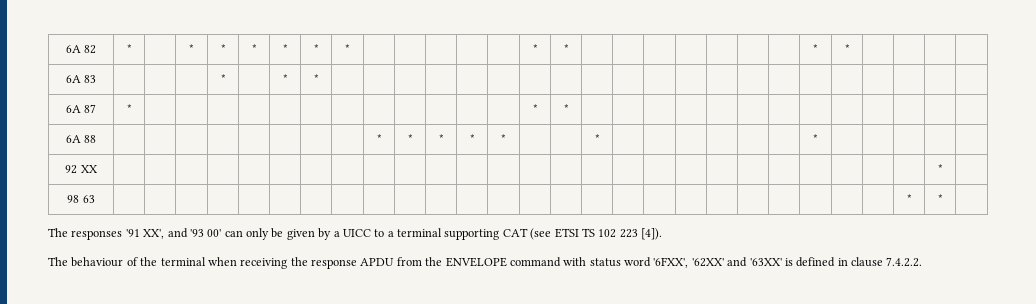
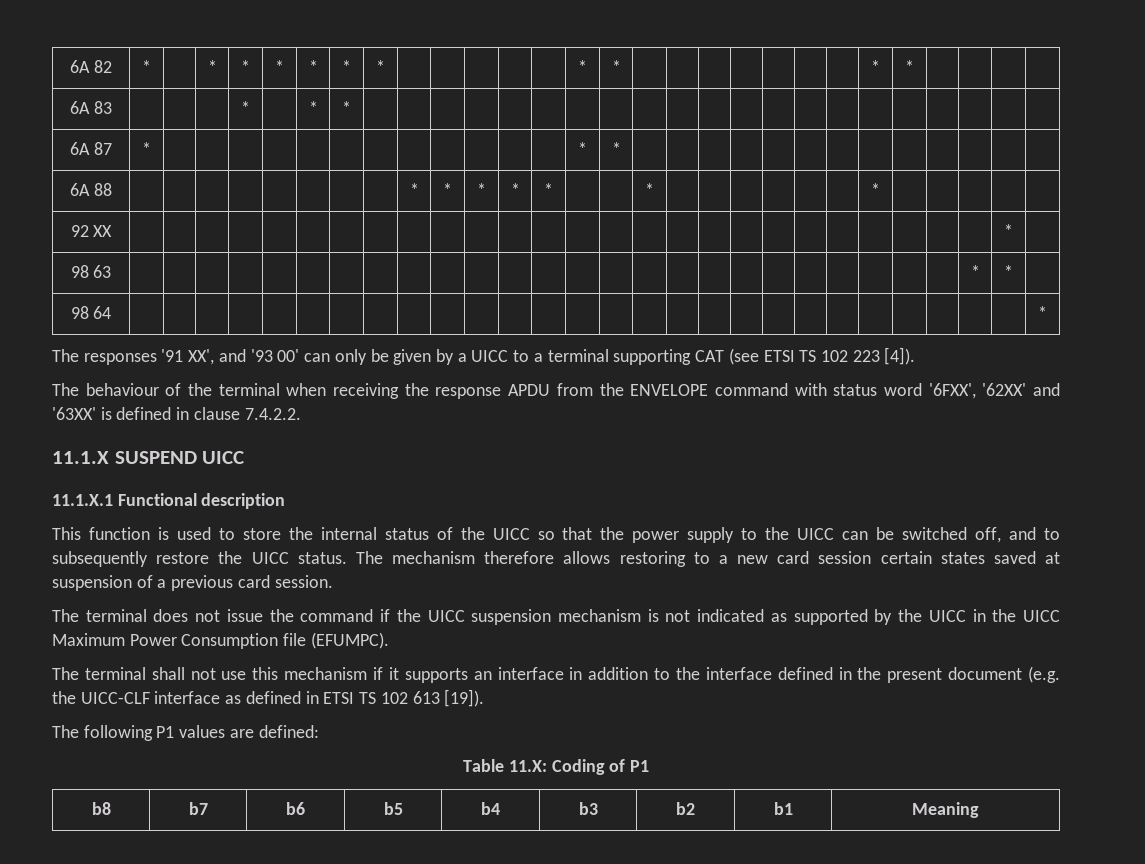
(943, 198) none -> [70,306,112,319] [1038,306,1047,319] // 98 64 | | | | | | | | | | | | | | | | | | | | | | | | | | | | *
(923, 262) none -> [52,451,245,464] [52,493,286,509] [52,527,1061,543] [52,551,1060,567] [52,575,333,591] [52,609,1061,625] [52,632,389,649] [52,666,1061,683] [52,689,485,707] [52,725,319,741] [463,759,649,775] [91,802,111,815] [188,802,208,815] [286,802,305,815] [383,802,403,815] [481,802,500,815] [578,802,598,815] [676,802,695,815] [773,802,793,815] [912,802,979,818] // 11.1.X SUSPEND UICC // 11.1.X.1 Functional description // This function is used to store the internal status of the UICC so that the power supply to the UICC can be switched off, and to subsequently restore the UICC status. The mechanism therefore allows restoring to a new card session certain states saved at suspension of a previous card session. // The terminal does not issue the command if the UICC suspension mechanism is not indicated as supported by the UICC in the UICC Maximum Power Consumption file (EFUMPC). // The terminal shall not use this mechanism if it supports an interface in addition to the interface defined in the present document (e.g. the UICC-CLF interface as defined in ETSI TS 102 613 [19]). // The following P1 values are defined: // Table 11.X: Coding of P1 // b8 | b7 | b6 | b5 | b4 | b3 | b2 | b1 | Meaning

